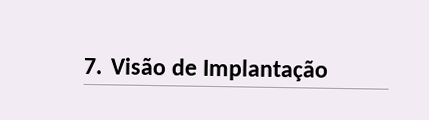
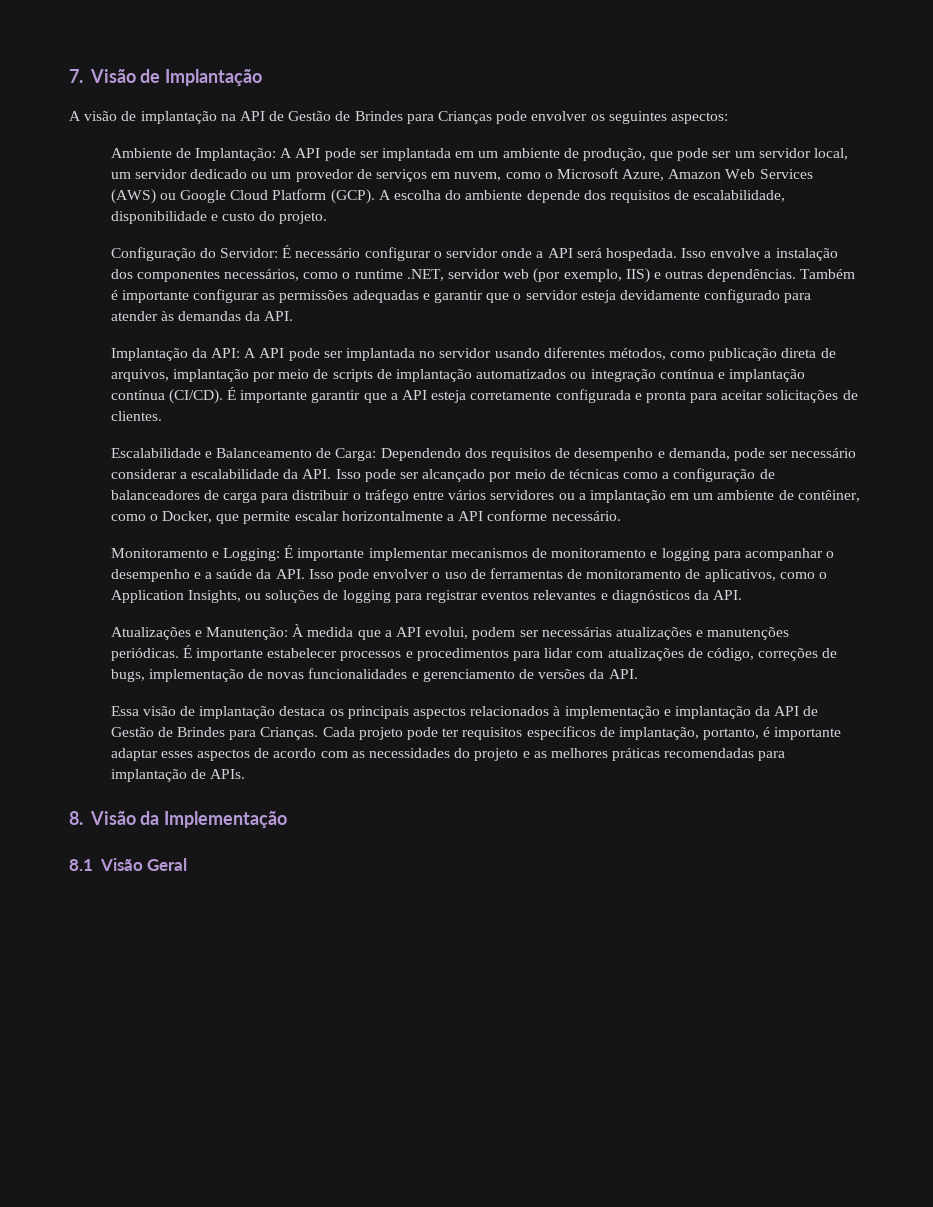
(330, 70) none -> [69,111,728,124] [110,148,848,161] [110,168,813,182] [110,189,786,204] [110,211,328,224] [110,245,838,261] [110,268,856,283] [110,289,812,303] [110,311,294,321] [110,347,836,361] [110,369,806,382] [110,387,858,404] [110,411,162,421] [110,448,857,461] [110,468,775,482] [110,489,860,503] [110,510,621,524] [110,545,835,561] [110,568,827,582] [110,590,743,603] [110,624,790,640] [110,645,838,661] [110,668,638,682] [110,706,819,719] [110,726,842,740] [110,748,786,761] [110,769,246,782] [69,811,288,828] [69,858,188,871] // A visão de implantação na API de Gestão de Brindes para Crianças pode envolver os seguintes aspectos: // Ambiente de Implantação: A API pode ser implantada em um ambiente de produção, que pode ser um servidor local, um servidor dedicado ou um provedor de serviços em nuvem, como o Microsoft Azure, Amazon Web Services (AWS) ou Google Cloud Platform (GCP). A escolha do ambiente depende dos requisitos de escalabilidade, disponibilidade e custo do projeto. // Configuração do Servidor: É necessário configurar o servidor onde a API será hospedada. Isso envolve a instalação dos componentes necessários, como o runtime .NET, servidor web (por exemplo, IIS) e outras dependências. Também é importante configurar as permissões adequadas e garantir que o servidor esteja devidamente configurado para atender às demandas da API. // Implantação da API: A API pode ser implantada no servidor usando diferentes métodos, como publicação direta de arquivos, implantação por meio de scripts de implantação automatizados ou integração contínua e implantação contínua (CI/CD). É importante garantir que a API esteja corretamente configurada e pronta para aceitar solicitações de clientes. // Escalabilidade e Balanceamento de Carga: Dependendo dos requisitos de desempenho e demanda, pode ser necessário considerar a escalabilidade da API. Isso pode ser alcançado por meio de técnicas como a configuração de balanceadores de carga para distribuir o tráfego entre vários servidores ou a implantação em um ambiente de contêiner, como o Docker, que permite escalar horizontalmente a API conforme necessário. // Monitoramento e Logging: É importante implementar mecanismos de monitoramento e logging para acompanhar o desempenho e a saúde da API. Isso pode envolver o uso de ferramentas de monitoramento de aplicativos, como o Application Insights, ou soluções de logging para registrar eventos relevantes e diagnósticos da API. // Atualizações e Manutenção: À medida que a API evolui, podem ser necessárias atualizações e manutenções periódicas. É importante estabelecer processos e procedimentos para lidar com atualizações de código, correções de bugs, implementação de novas funcionalidades e gerenciamento de versões da API. // Essa visão de implantação destaca os principais aspectos relacionados à implementação e implantação da API de Gestão de Brindes para Crianças. Cada projeto pode ter requisitos específicos de implantação, portanto, é importante adaptar esses aspectos de acordo com as necessidades do projeto e as melhores práticas recomendadas para implantação de APIs. // 8. Visão da Implementação // 8.1 Visão Geral

